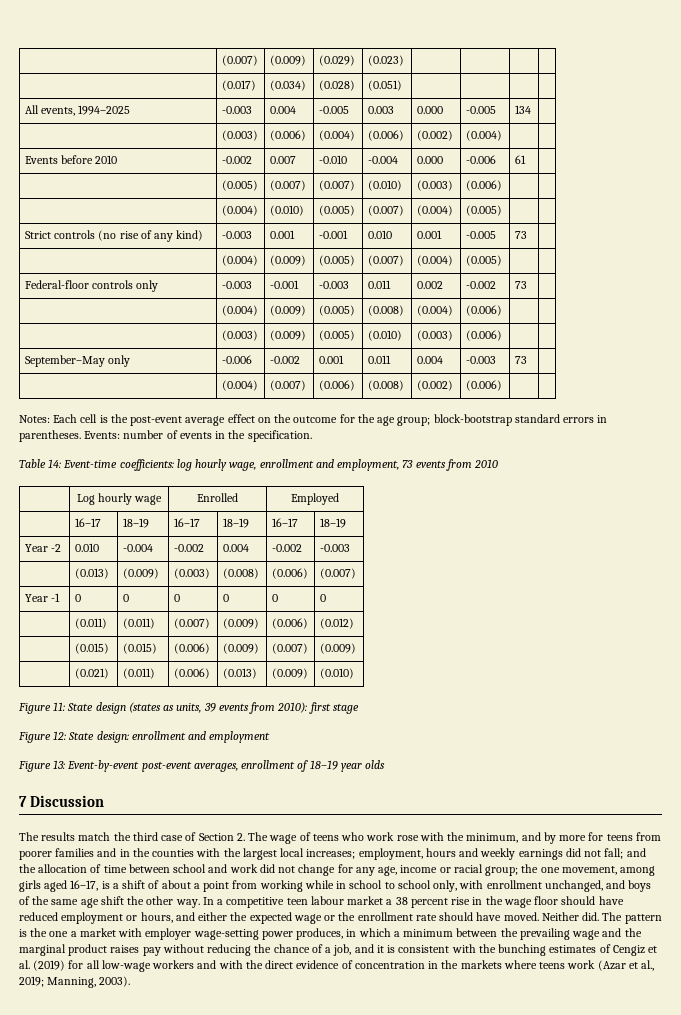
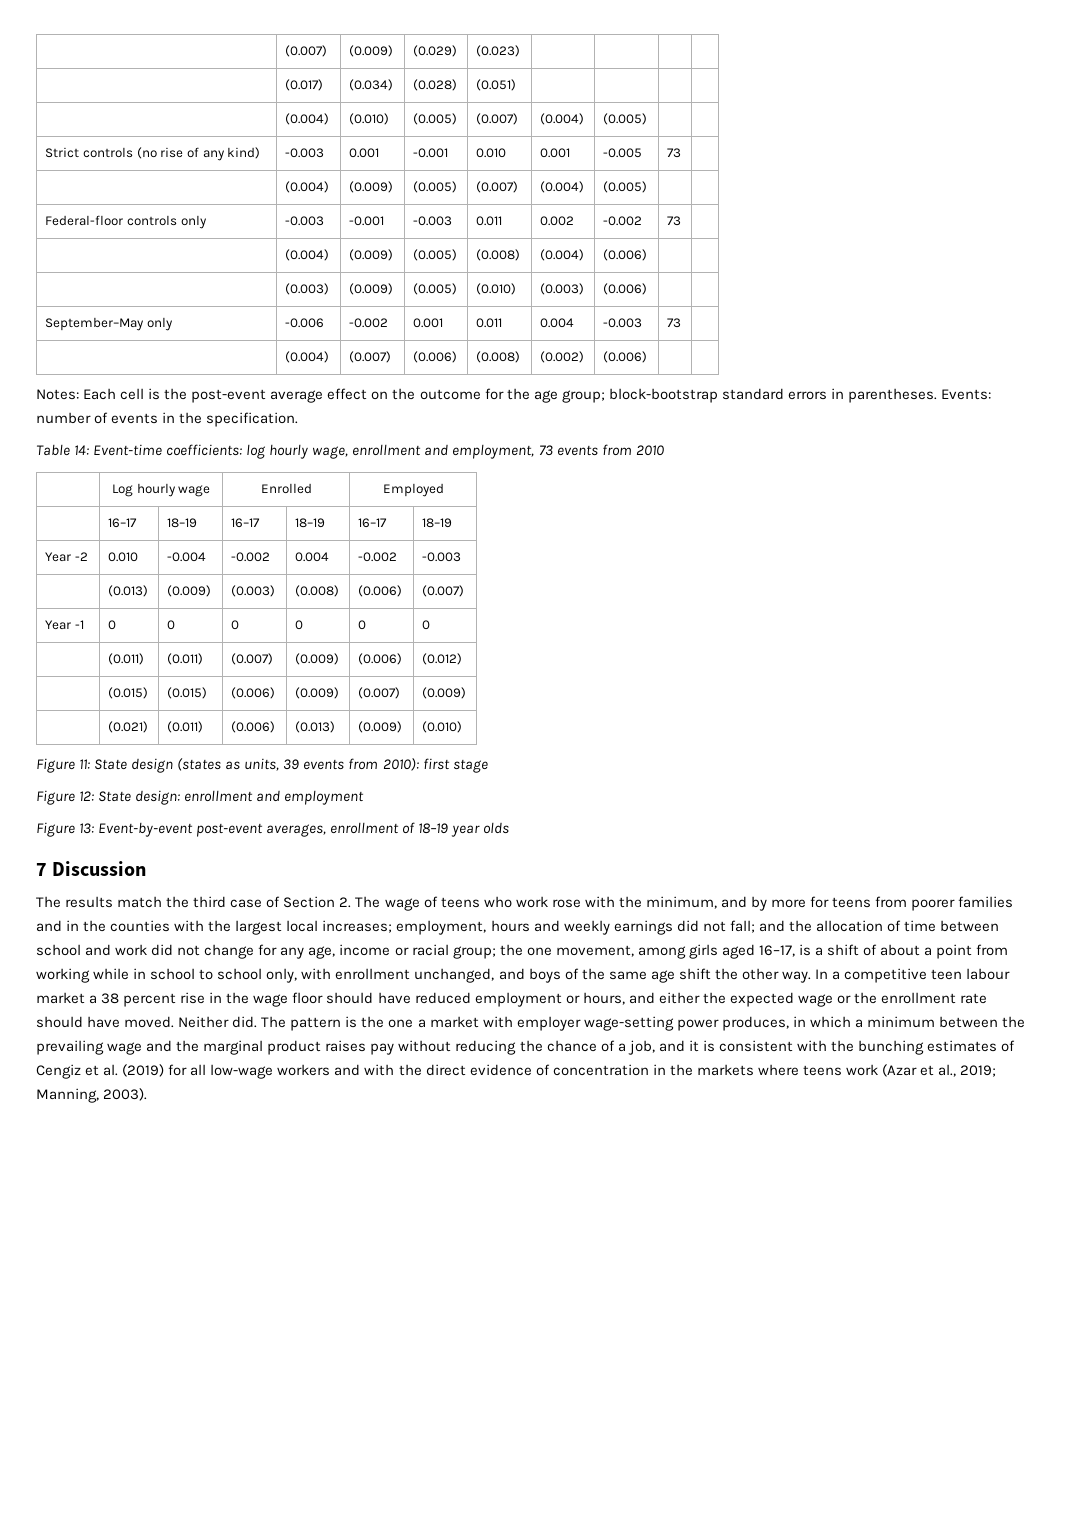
[24,105,131,116] [221,106,252,114] [269,106,296,114] [318,106,349,114] [367,106,394,114] [416,106,443,114] [465,106,496,114] [514,105,531,114] [221,130,258,141] [269,130,306,141] [318,130,355,141] [367,130,404,141] [416,130,453,141] [465,130,502,141] [24,155,118,164] [221,156,252,164] [269,156,296,164] [318,155,347,164] [367,156,398,164] [416,156,443,164] [465,155,496,164] [514,155,526,164] [221,180,258,191] [269,180,306,191] [318,180,355,191] [367,180,402,191] [416,180,453,191] [465,180,502,191] // All events, 1994–2025 | -0.003 | 0.004 | -0.005 | 0.003 | 0.000 | -0.005 | 134 | // | (0.003) | (0.006) | (0.004) | (0.006) | (0.002) | (0.004) | | // Events before 2010 | -0.002 | 0.007 | -0.010 | -0.004 | 0.000 | -0.006 | 61 | // | (0.005) | (0.007) | (0.007) | (0.010) | (0.003) | (0.006) | | -> (517, 85) none

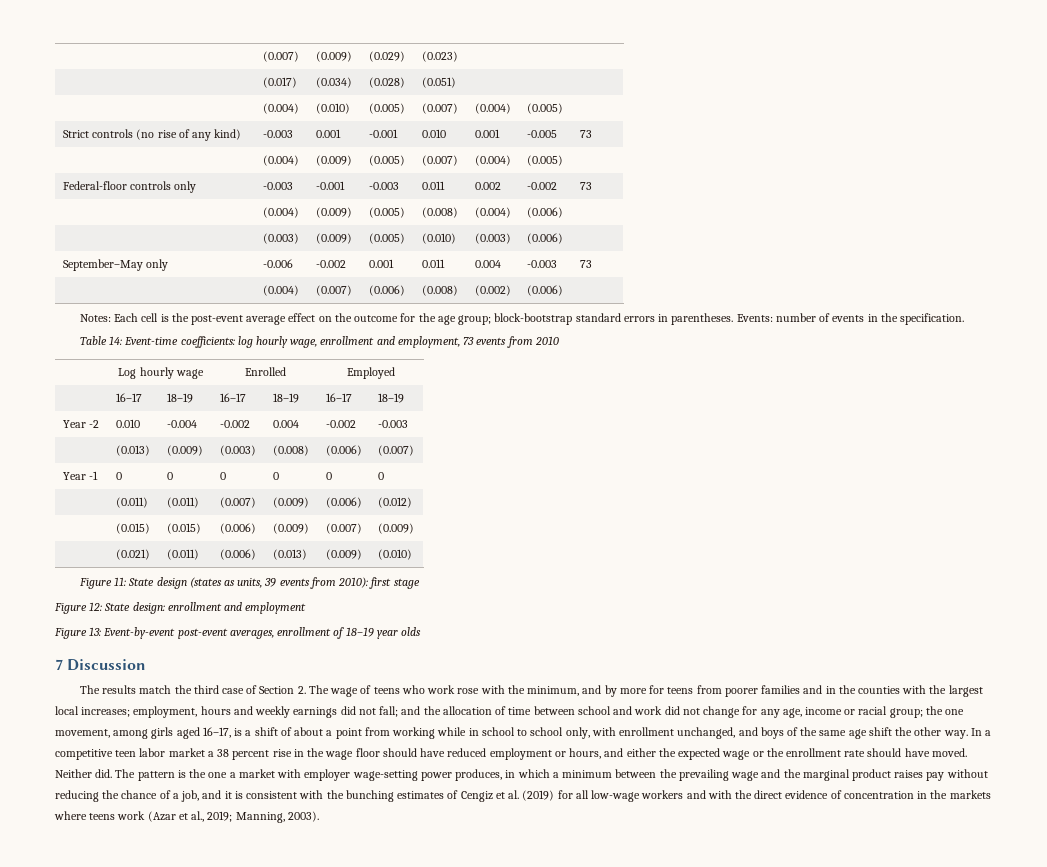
[966,968,1011,980] labour -> [139,748,166,757] labor

